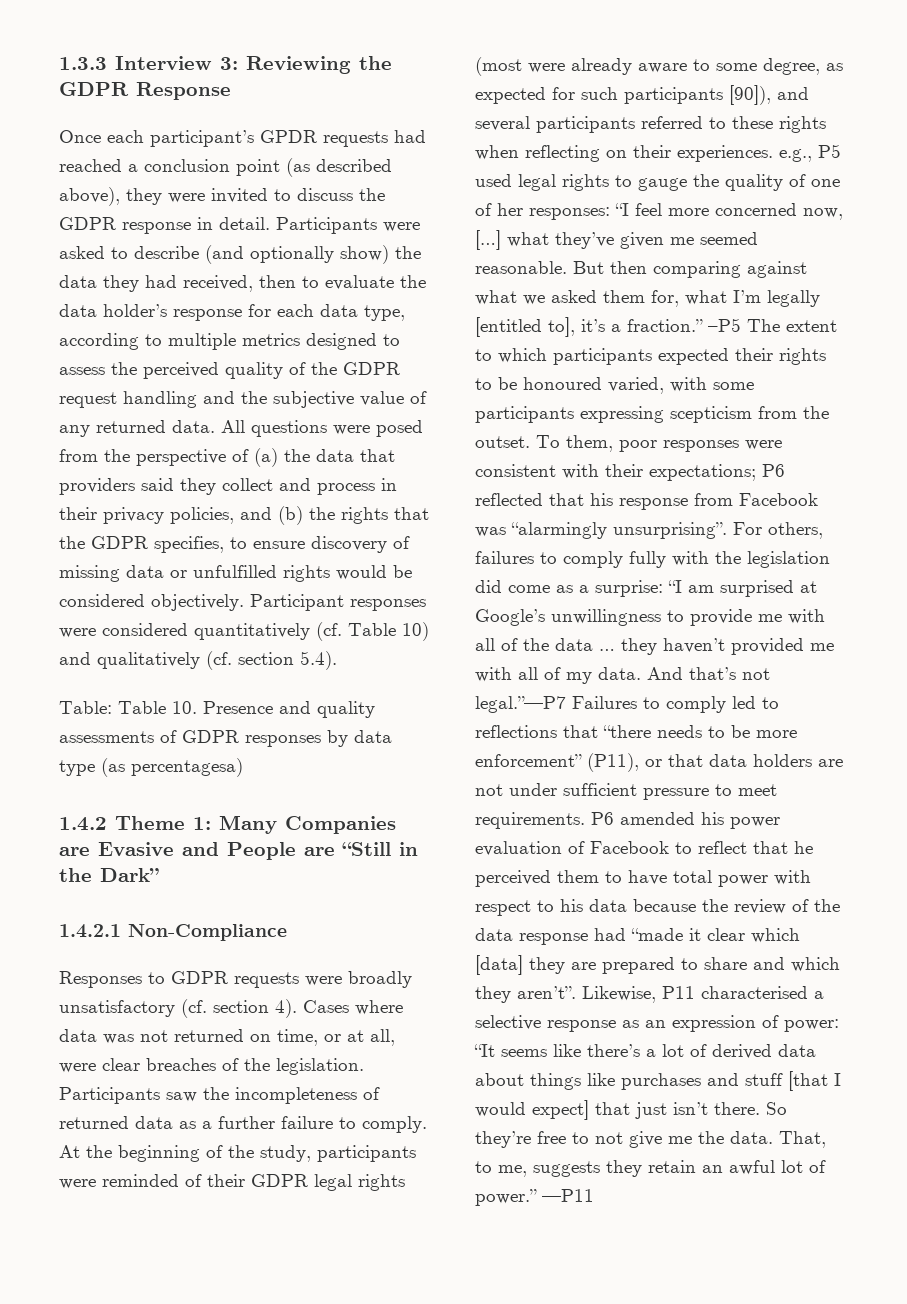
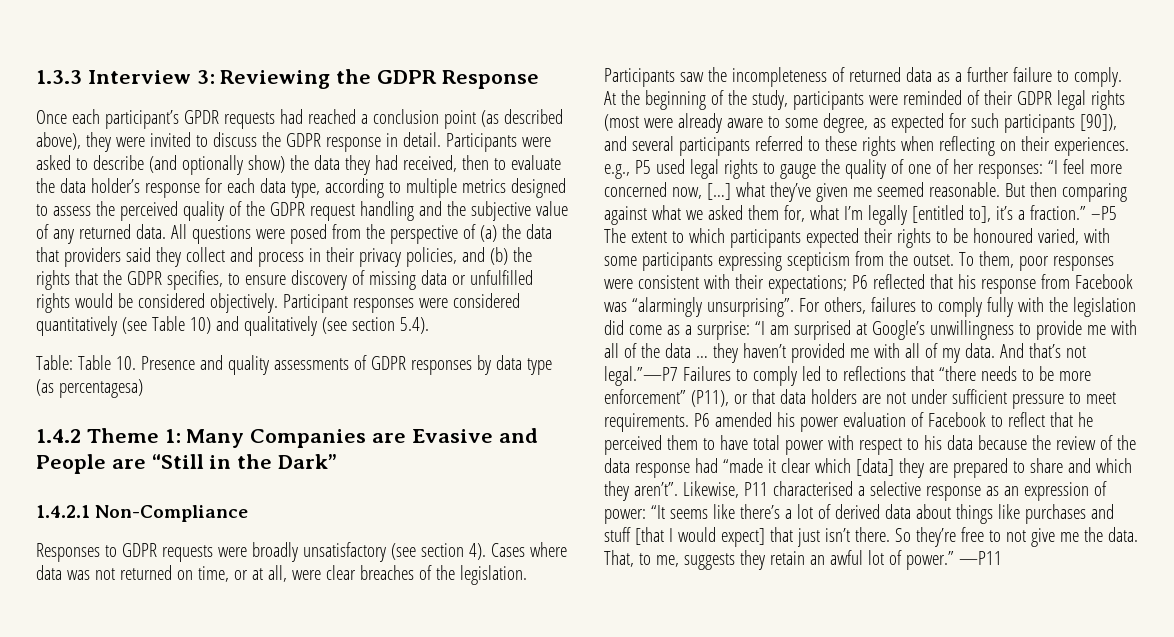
[316,622,342,641] (cf. -> [121,317,147,334] (see
[206,651,232,670] (cf. -> [321,317,347,334] (see
[181,999,207,1018] (cf. -> [390,543,416,560] (see

